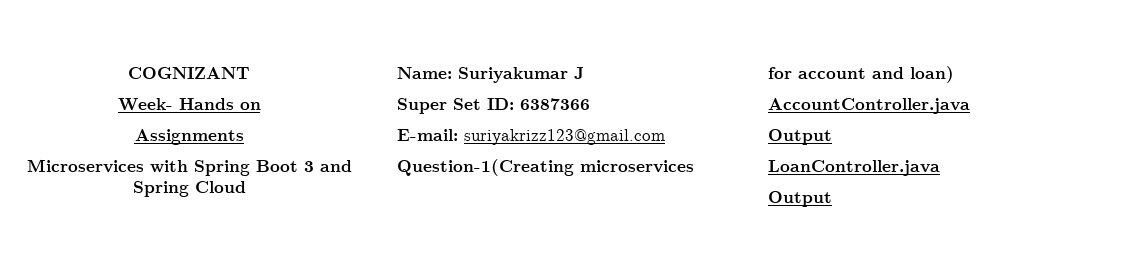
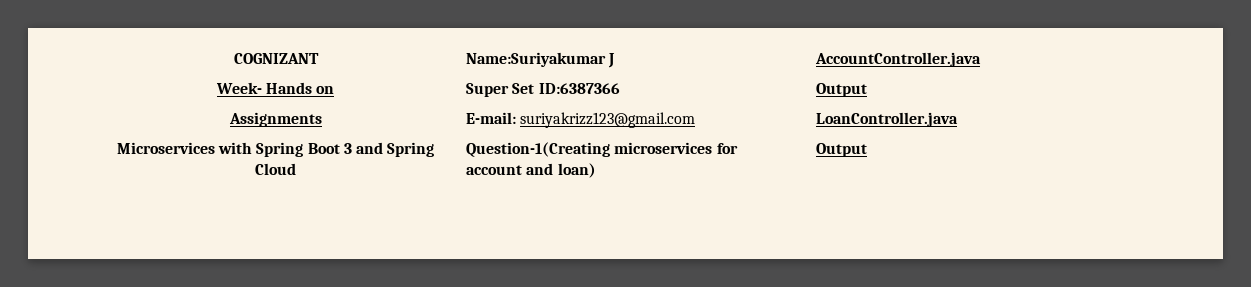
[397,67,568,83] Name: Suriyakumar -> [466,52,606,67] Name:Suriyakumar
[487,98,590,110] ID: 6387366 -> [538,83,620,94] ID:6387366

